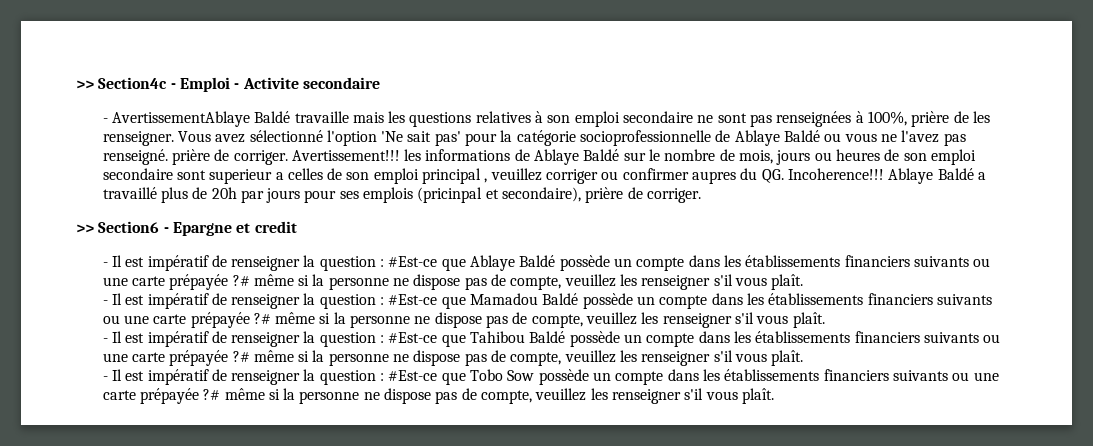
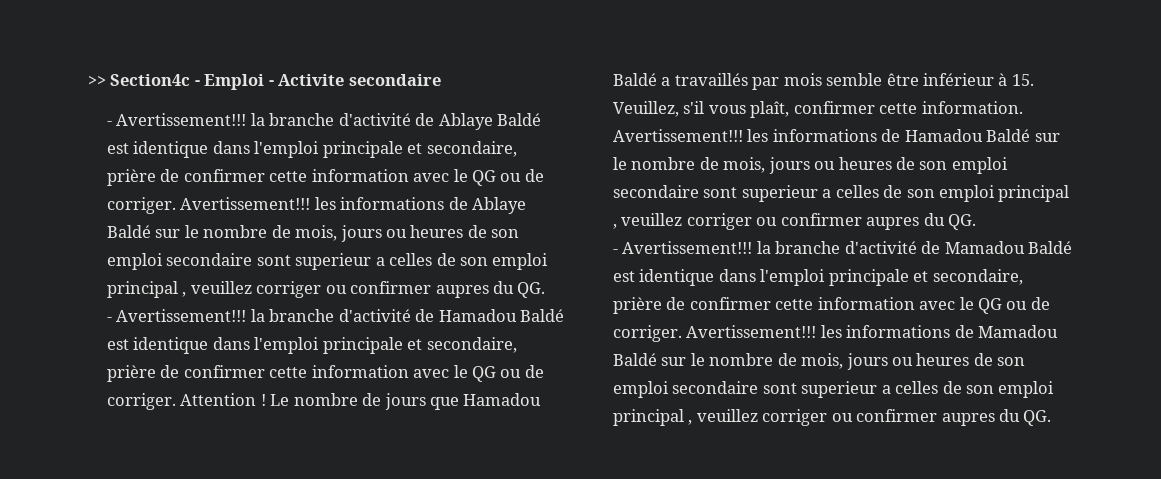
[111,111,990,127] [102,130,966,146] [102,149,210,165] AvertissementAblaye Baldé travaille mais les questions relatives à son emploi secondaire ne sont pas renseignées à 100%, prière de les renseigner. Vous avez sélectionné l'option 'Ne sait pas' pour la catégorie socioprofessionnelle de Ablaye Baldé ou vous ne l'avez pas renseigné. prière -> [116,113,542,130] [106,141,517,158] [106,169,522,186] Avertissement!!! la branche d'activité de Ablaye Baldé est identique dans l'emploi principale et secondaire, prière de confirmer cette information avec le QG ou
[787,168,986,184] [102,187,702,203] [76,221,297,236] [102,255,991,271] [102,274,804,290] [102,293,992,309] [102,312,825,328] [102,331,1001,347] [102,350,804,366] [102,369,999,385] [102,388,774,404] Incoherence!!! Ablaye Baldé a travaillé plus de 20h par jours pour ses emplois (pricinpal et secondaire), prière de corriger. // >> Section6 - Epargne et credit // - Il est impératif de renseigner la question : #Est-ce que Ablaye Baldé possède un compte dans les établissements financiers suivants ou une carte prépayée ?# même si la personne ne dispose pas de compte, veuillez les renseigner s'il vous plaît. // - Il est impératif de renseigner la question : #Est-ce que Mamadou Baldé possède un compte dans les établissements financiers suivants ou une carte prépayée ?# même si la personne ne dispose pas de compte, veuillez les renseigner s'il vous plaît. // - Il est impératif de renseigner la question : #Est-ce que Tahibou Baldé possède un compte dans les établissements financiers suivants ou une carte prépayée ?# même si la personne ne dispose pas de compte, veuillez les renseigner s'il vous plaît. // - Il est impératif de renseigner la question : #Est-ce que Tobo Sow possède un compte dans les établissements financiers suivants ou une carte prépayée ?# même si la personne ne dispose pas de compte, veuillez les renseigner s'il vous plaît. -> [106,309,565,322] [106,337,517,354] [106,365,544,382] [106,393,542,410] [612,73,1034,90] [612,101,1023,118] [612,129,1060,142] [612,157,1008,174] [612,185,1070,202] [612,213,977,230] [612,241,1073,254] [612,269,1023,286] [612,297,1050,314] [612,325,1059,342] [612,353,1026,370] [612,381,1055,398] [612,409,1052,426] // - Avertissement!!! la branche d'activité de Hamadou Baldé est identique dans l'emploi principale et secondaire, prière de confirmer cette information avec le QG ou de corriger. Attention ! Le nombre de jours que Hamadou Baldé a travaillés par mois semble être inférieur à 15. Veuillez, s'il vous plaît, confirmer cette information. Avertissement!!! les informations de Hamadou Baldé sur le nombre de mois, jours ou heures de son emploi secondaire sont superieur a celles de son emploi principal , veuillez corriger ou confirmer aupres du QG. // - Avertissement!!! la branche d'activité de Mamadou Baldé est identique dans l'emploi principale et secondaire, prière de confirmer cette information avec le QG ou de corriger. Avertissement!!! les informations de Mamadou Baldé sur le nombre de mois, jours ou heures de son emploi secondaire sont superieur a celles de son emploi principal , veuillez corriger ou confirmer aupres du QG.

